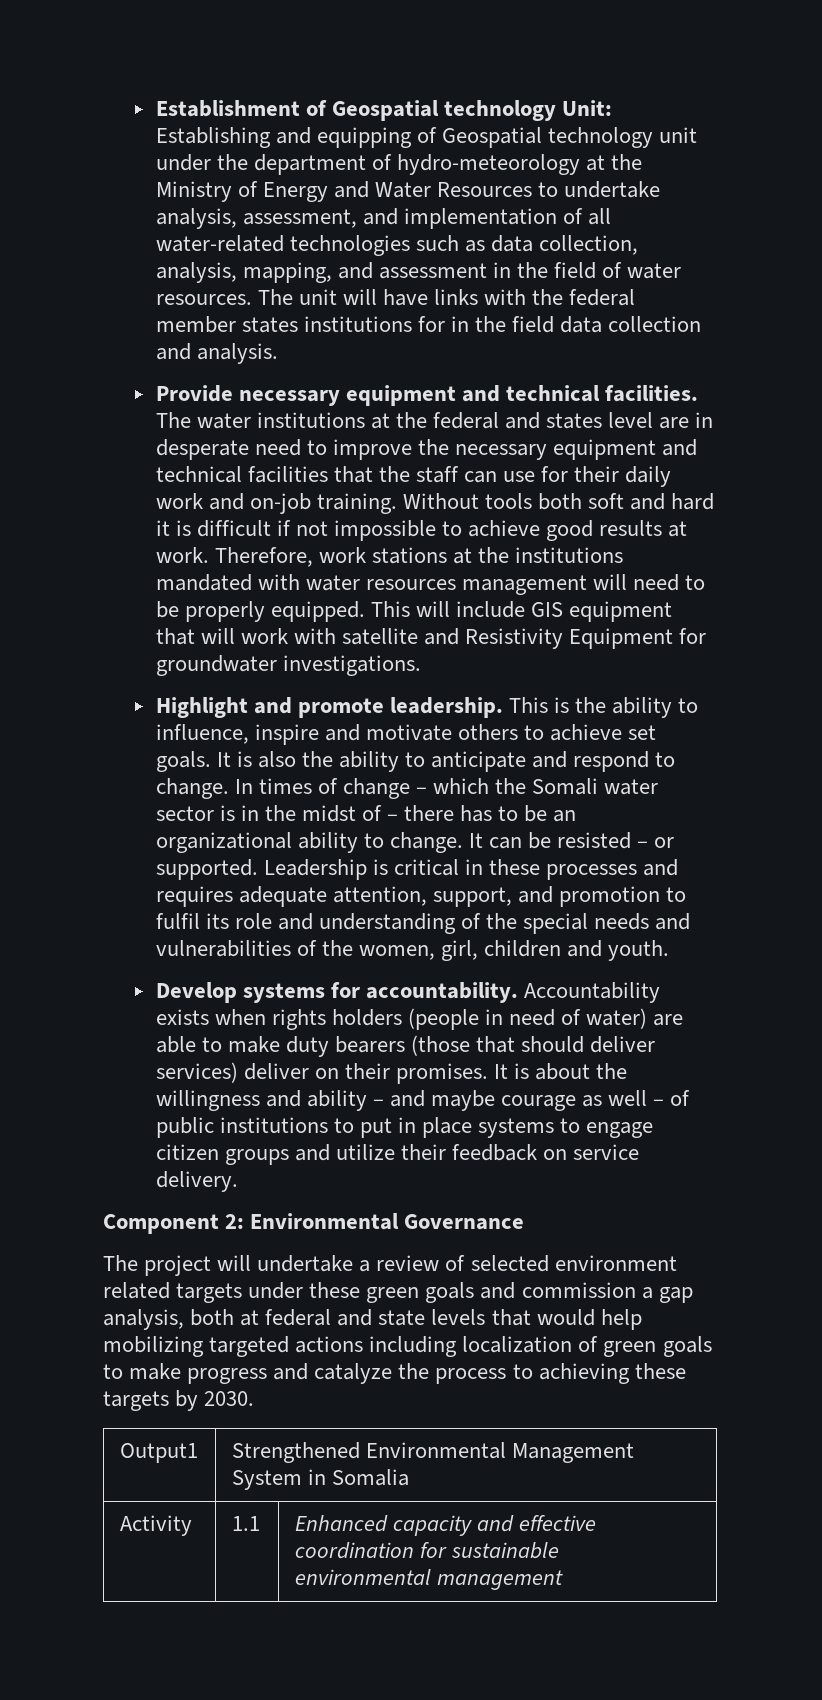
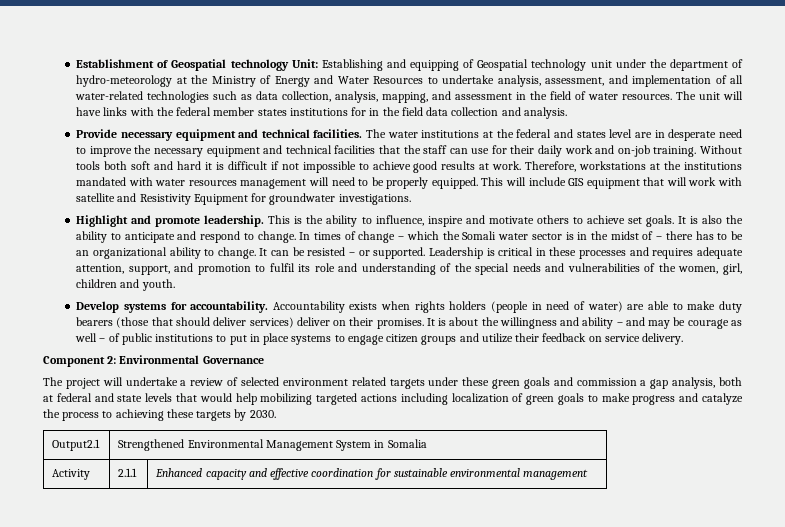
[318,547,447,564] work stations -> [579,161,647,170] workstations
[431,1090,496,1111] maybe -> [648,317,686,329] may be
[119,1443,198,1463] Output1 -> [52,439,101,451] Output2.1
[231,1516,260,1531] 1.1 -> [118,468,138,477] 2.1.1

